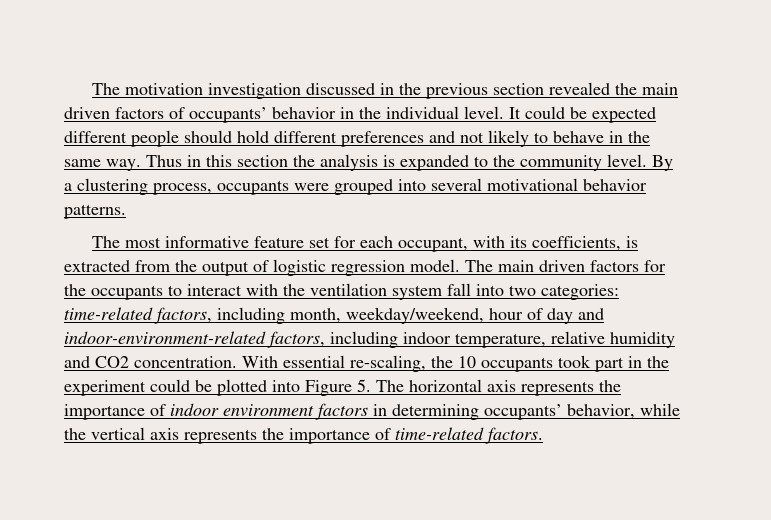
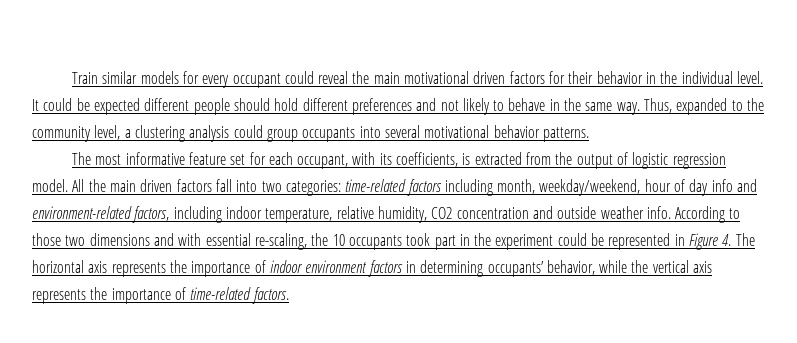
[91,82,678,99] [64,107,267,123] The motivation investigation discussed in the previous section revealed the main driven factors of occupants’ -> [71,71,594,88] Train similar models for every occupant could reveal the main motivational driven factors for their
[146,154,673,171] [64,178,393,195] Thus in this section the analysis is expanded to the community level. By a clustering process, occupants were grouped -> [644,98,765,115] [32,125,356,142] Thus, expanded to the community level, a clustering analysis could group occupants
[465,260,666,272] [64,283,442,300] The main driven factors for the occupants to interact with the ventilation system -> [72,179,212,192] All the main driven factors
[154,307,212,324] factors, -> [406,179,442,196] factors
[578,308,604,320] [64,331,266,344] and indoor-environment-related -> [711,179,758,192] [32,206,132,219] info and environment-related
[610,332,675,348] [64,356,278,368] humidity and CO2 concentration. With -> [377,206,741,223] [32,233,202,246] humidity, CO2 concentration and outside weather info. According to those two dimensions and with
[217,379,371,396] plotted into Figure 5. -> [608,233,732,250] represented in Figure 4.

